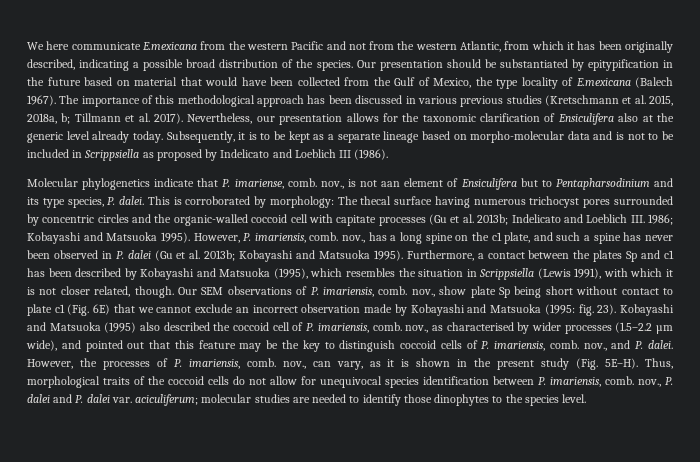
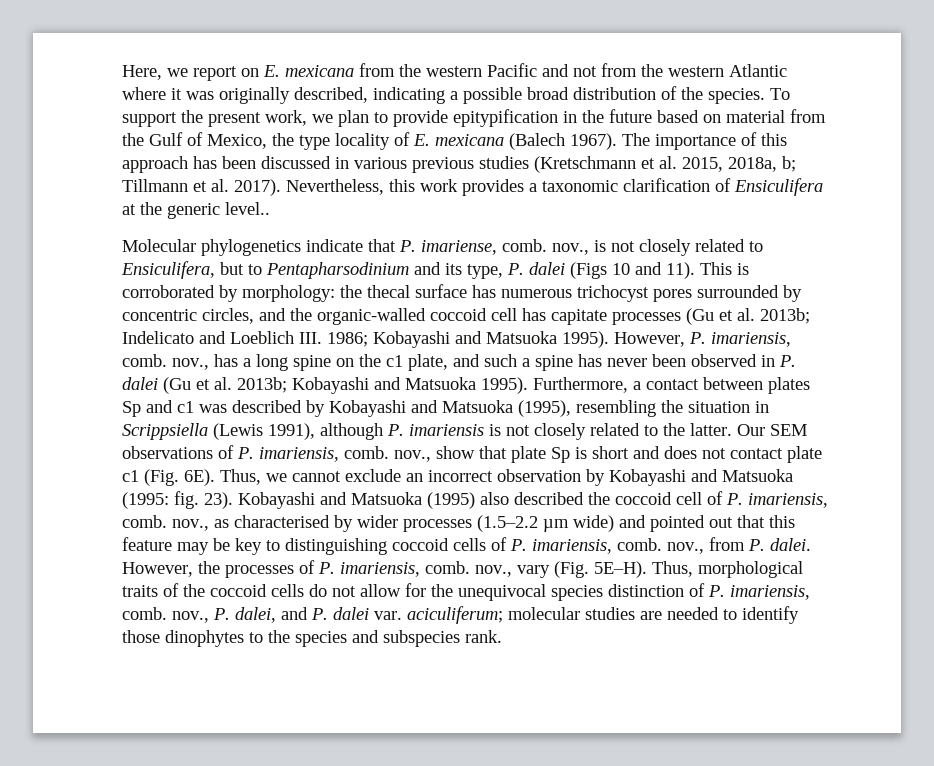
[27,41,197,50] We here communicate E.mexicana -> [122,65,354,81] Here, we report on E. mexicana
[460,41,622,52] Atlantic, from which it has been -> [729,64,787,77] [122,87,214,100] Atlantic where it was
[356,59,584,71] Our presentation should be substantiated by -> [770,88,790,100] [122,110,448,127] To support the present work, we plan to provide
[180,77,340,86] that would have been collected -> (785, 116) none
[575,78,631,86] E.mexicana -> [413,134,504,146] E. mexicana
[177,95,255,107] methodological -> (787, 139) none
[256,113,420,125] our presentation allows for the -> [389,179,537,196] this work provides a
[618,113,639,122] also -> (823, 187) none
[66,131,674,143] [27,149,389,161] level already today. Subsequently, it is to be kept as a separate lineage based on morpho-molecular data and is not to be included in Scrippsiella as proposed by Indelicato and Loeblich III (1986). -> [225,202,270,215] level..
[381,178,517,190] aan element of Ensiculifera -> [639,239,763,256] [121,261,215,279] closely related to Ensiculifera,
[42,196,145,208] type species, P. dalei. -> [467,262,695,279] type, P. dalei (Figs 10 and 11).
[337,196,358,205] The -> [340,285,362,298] the
[434,196,470,208] having -> [472,285,496,298] has
[97,214,129,223] circles -> [202,308,254,324] circles,
[308,214,333,223] with -> [522,308,546,321] has
[573,250,591,259] the -> (763, 383) none
[27,268,72,277] has been -> [199,404,227,413] was
[310,268,395,277] which resembles -> [576,400,656,417] resembling
[603,268,673,277] [27,286,174,298] with which it is not closer related, though. -> [320,423,732,440] although P. imariensis is not closely related to the latter.
(467, 290) none -> [479,446,507,459] that
[514,286,673,298] being short without contact to -> [575,446,783,459] is short and does not contact
[93,304,135,315] 6E) that -> [184,469,261,486] 6E). Thus,
[364,304,393,313] made -> (581, 475) none
[26,340,57,351] wide), -> [573,515,614,532] wide)
[281,340,299,349] the -> (230, 544) none
[339,340,396,352] distinguish -> [285,538,387,555] distinguishing
[611,340,631,349] and -> [709,537,745,551] from
[312,358,570,370] can vary, as it is shown in the present study -> [517,565,550,578] vary
(316, 380) none -> [431,584,453,597] the
[423,376,534,385] identification between -> [608,583,705,597] distinction of
[27,394,50,403] dalei -> [235,607,276,623] dalei,
[562,394,587,403] level. -> [352,630,502,647] and subspecies rank.

